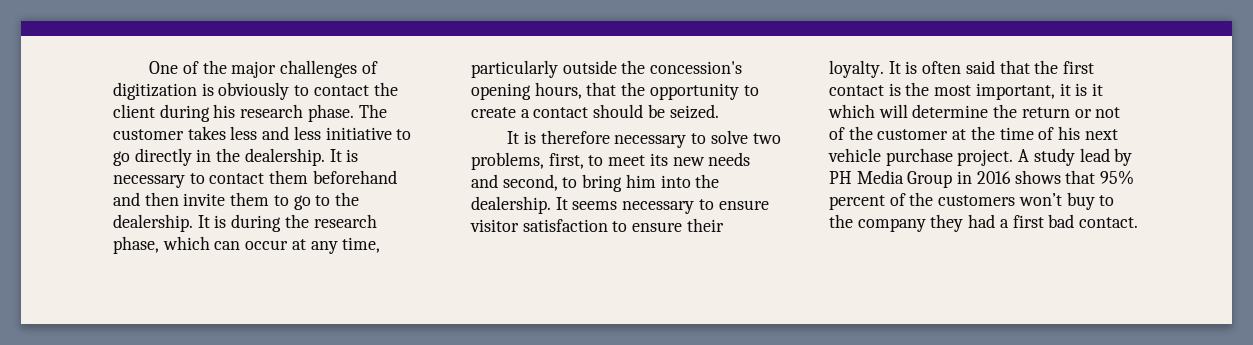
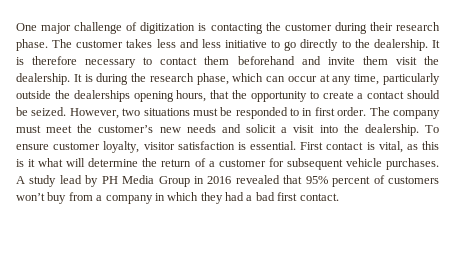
[182,60,378,78] [113,82,398,100] [113,104,236,122] of the major challenges of digitization is obviously to contact the client during his -> [41,22,393,34] major challenge of digitization is contacting the customer during their
[196,148,359,166] in the dealership. It is -> [341,39,441,51] [16,56,78,65] to the dealership. It is therefore
[144,192,179,206] then -> (321, 60) none
[273,195,331,210] to go to -> [395,57,417,65] visit
[650,61,743,74] concession's -> [73,90,130,102] dealerships
[507,130,781,148] [471,152,751,170] [471,174,720,192] [471,196,769,214] [470,218,724,232] [829,60,1095,78] [829,82,1071,100] // It is therefore necessary to solve two problems, first, to meet its new needs and second, to bring him into the dealership. It seems necessary to ensure visitor satisfaction to ensure their loyalty. It is often said that the first contact is the most important, it -> [69,107,440,119] [16,124,439,136] [16,141,440,153] However, two situations must be responded to in first order. The company must meet the customer’s new needs and solicit a visit into the dealership. To ensure customer loyalty, visitor satisfaction is essential. First contact is vital, as this
[828,104,875,118] which -> [38,158,64,167] what
[1074,107,1121,118] [829,126,1118,140] [828,148,1014,166] or not of the customer at the time of his next vehicle purchase project. -> [194,158,439,170] of a customer for subsequent vehicle purchases.
[1014,170,1061,184] shows -> [235,175,280,184] revealed
[909,192,934,206] the -> (385, 179) none
[1099,195,1115,206] [829,214,926,232] to the company -> [68,192,199,204] from a company in which
[1012,214,1075,228] first bad -> [255,192,298,201] bad first

